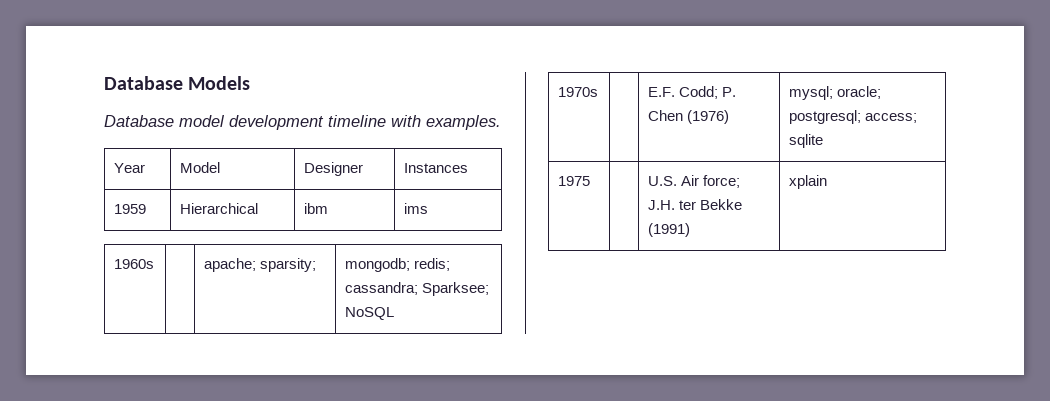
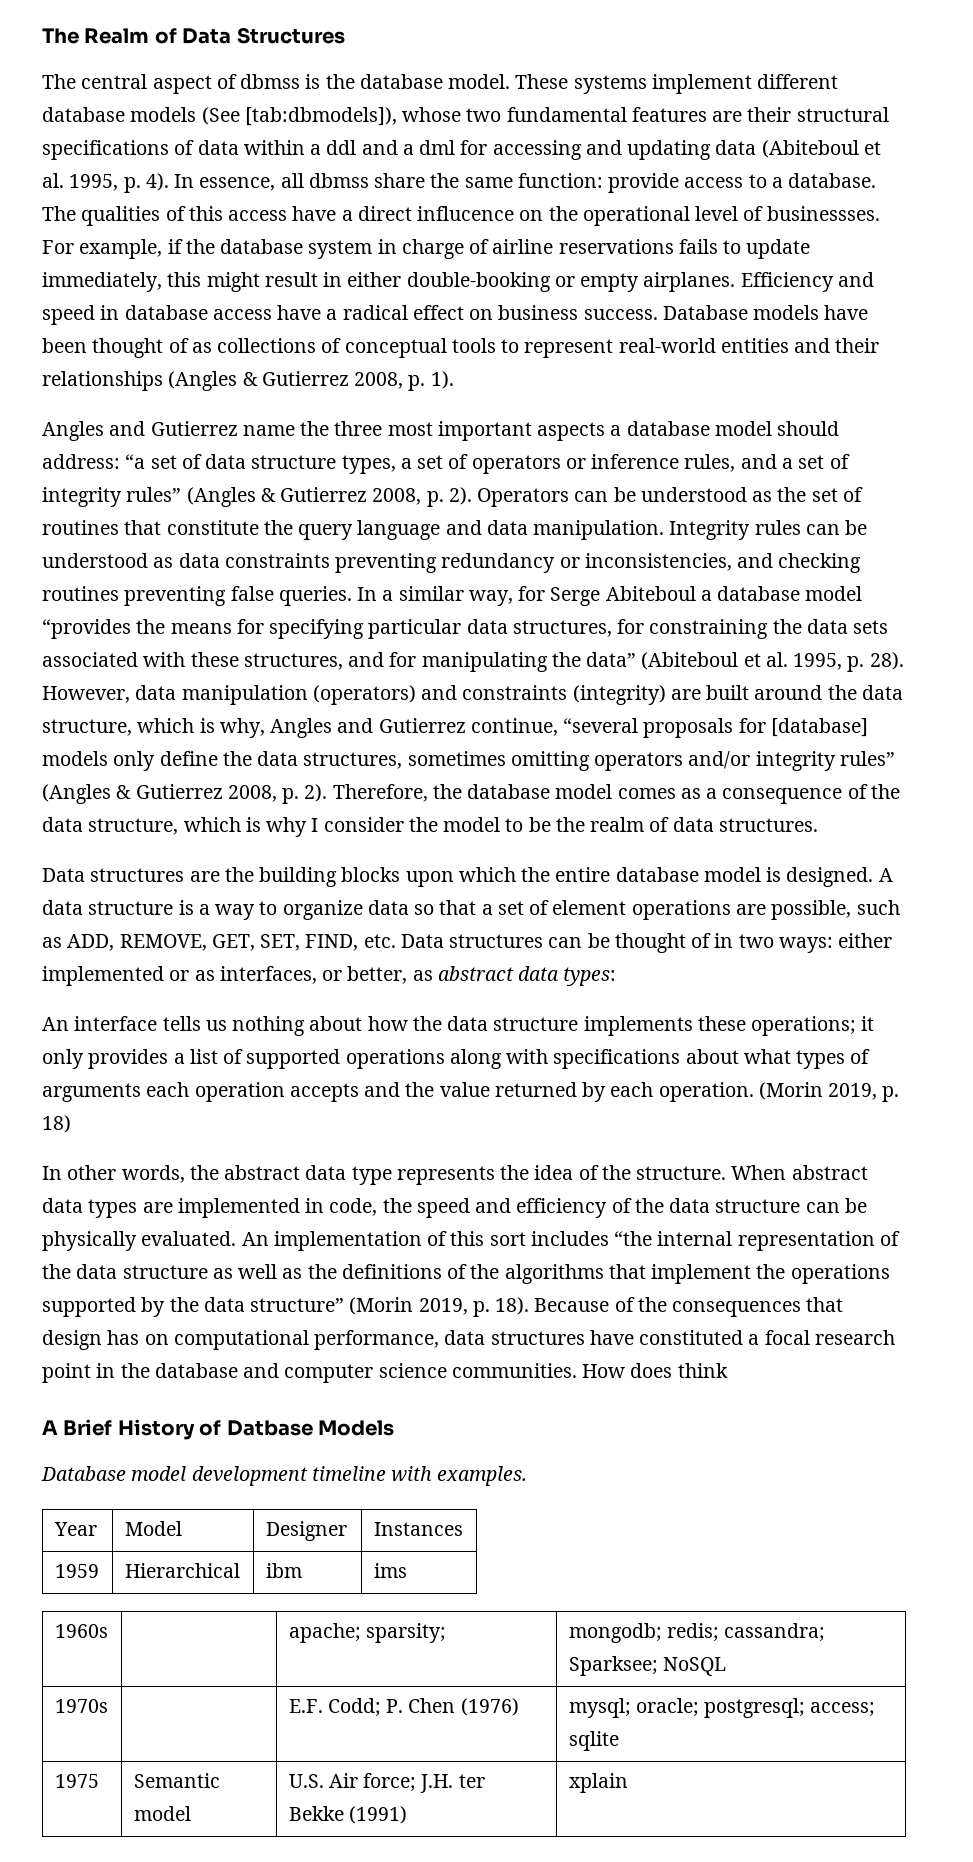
[104,76,183,90] Database -> [42,27,345,44] [42,74,839,94] [42,107,889,126] [42,140,881,160] [42,173,877,193] [42,206,880,226] [42,239,811,259] [42,272,874,292] [42,305,869,325] [42,338,880,358] [42,371,454,391] [42,421,840,441] [42,454,850,474] [42,487,863,507] [42,520,868,540] [42,553,862,573] [42,586,863,606] [42,619,889,639] [42,652,904,672] [42,685,903,705] [42,718,868,738] [42,751,895,771] [42,784,900,804] [42,817,818,837] [42,867,893,887] [42,900,900,920] [42,933,893,953] [42,966,617,986] [42,1016,875,1036] [42,1049,871,1069] [42,1082,900,1102] [42,1115,71,1133] [42,1165,868,1185] [42,1198,867,1218] [42,1231,900,1251] [42,1264,890,1284] [42,1297,844,1317] [42,1330,895,1350] [42,1363,728,1383] [42,1419,313,1440] The Realm of Data Structures // The central aspect of dbmss is the database model. These systems implement different database models (See [tab:dbmodels]), whose two fundamental features are their structural specifications of data within a ddl and a dml for accessing and updating data (Abiteboul et al. 1995, p. 4). In essence, all dbmss share the same function: provide access to a database. The qualities of this access have a direct influcence on the operational level of businessses. For example, if the database system in charge of airline reservations fails to update immediately, this might result in either double-booking or empty airplanes. Efficiency and speed in database access have a radical effect on business success. Database models have been thought of as collections of conceptual tools to represent real-world entities and their relationships (Angles & Gutierrez 2008, p. 1). // Angles and Gutierrez name the three most important aspects a database model should address: “a set of data structure types, a set of operators or inference rules, and a set of integrity rules” (Angles & Gutierrez 2008, p. 2). Operators can be understood as the set of routines that constitute the query language and data manipulation. Integrity rules can be understood as data constraints preventing redundancy or inconsistencies, and checking routines preventing false queries. In a similar way, for Serge Abiteboul a database model “provides the means for specifying particular data structures, for constraining the data sets associated with these structures, and for manipulating the data” (Abiteboul et al. 1995, p. 28). However, data manipulation (operators) and constraints (integrity) are built around the data structure, which is why, Angles and Gutierrez continue, “several proposals for [database] models only define the data structures, sometimes omitting operators and/or integrity rules” (Angles & Gutierrez 2008, p. 2). Therefore, the database model comes as a consequence of the data structure, which is why I consider the model to be the realm of data structures. // Data structures are the building blocks upon which the entire database model is designed. A data structure is a way to organize data so that a set of element operations are possible, such as ADD, REMOVE, GET, SET, FIND, etc. Data structures can be thought of in two ways: either implemented or as interfaces, or better, as abstract data types: // An interface tells us nothing about how the data structure implements these operations; it only provides a list of supported operations along with specifications about what types of arguments each operation accepts and the value returned by each operation. (Morin 2019, p. 18) // In other words, the abstract data type represents the idea of the structure. When abstract data types are implemented in code, the speed and efficiency of the data structure can be physically evaluated. An implementation of this sort includes “the internal representation of the data structure as well as the definitions of the algorithms that implement the operations supported by the data structure” (Morin 2019, p. 18). Because of the consequences that design has on computational performance, data structures have constituted a focal research point in the database and computer science communities. How does think // A Brief History of Datbase
(591, 181) none -> [133,1773,220,1788] [133,1806,191,1821] Semantic model

